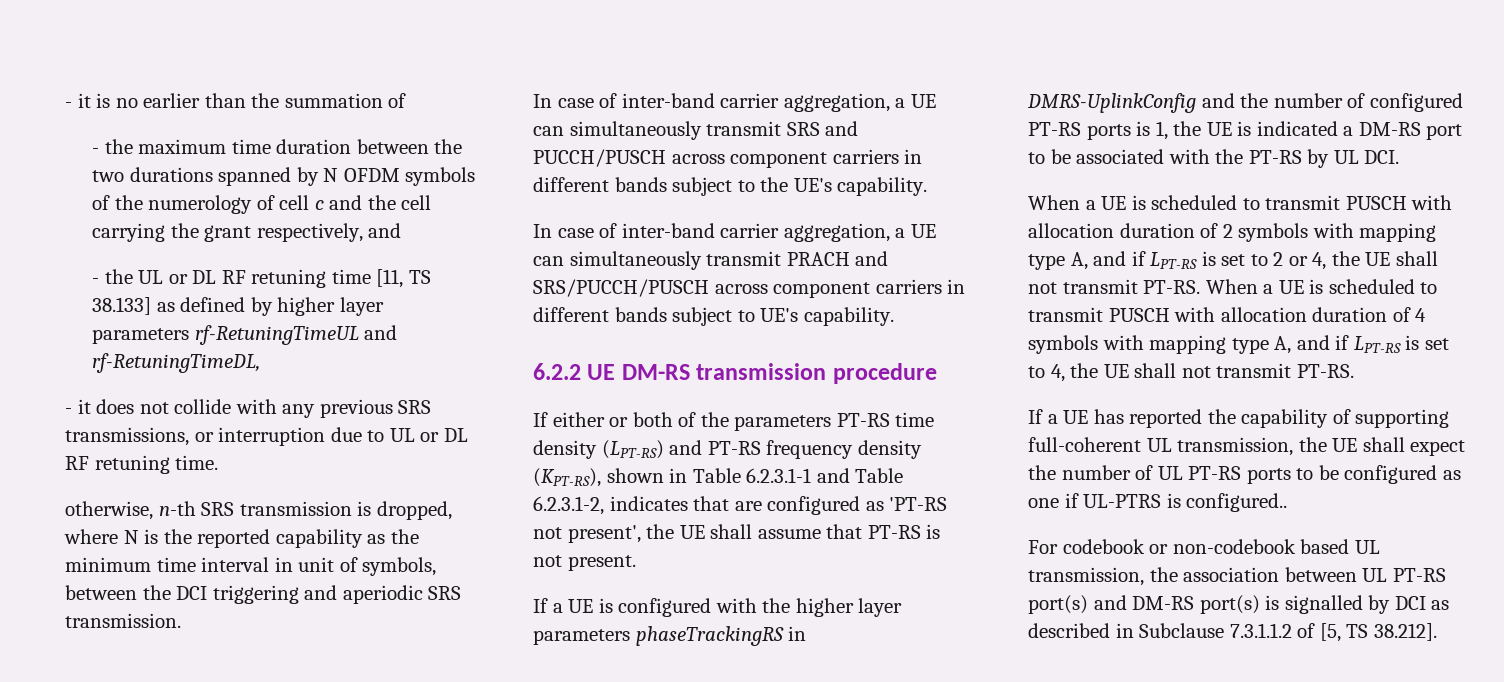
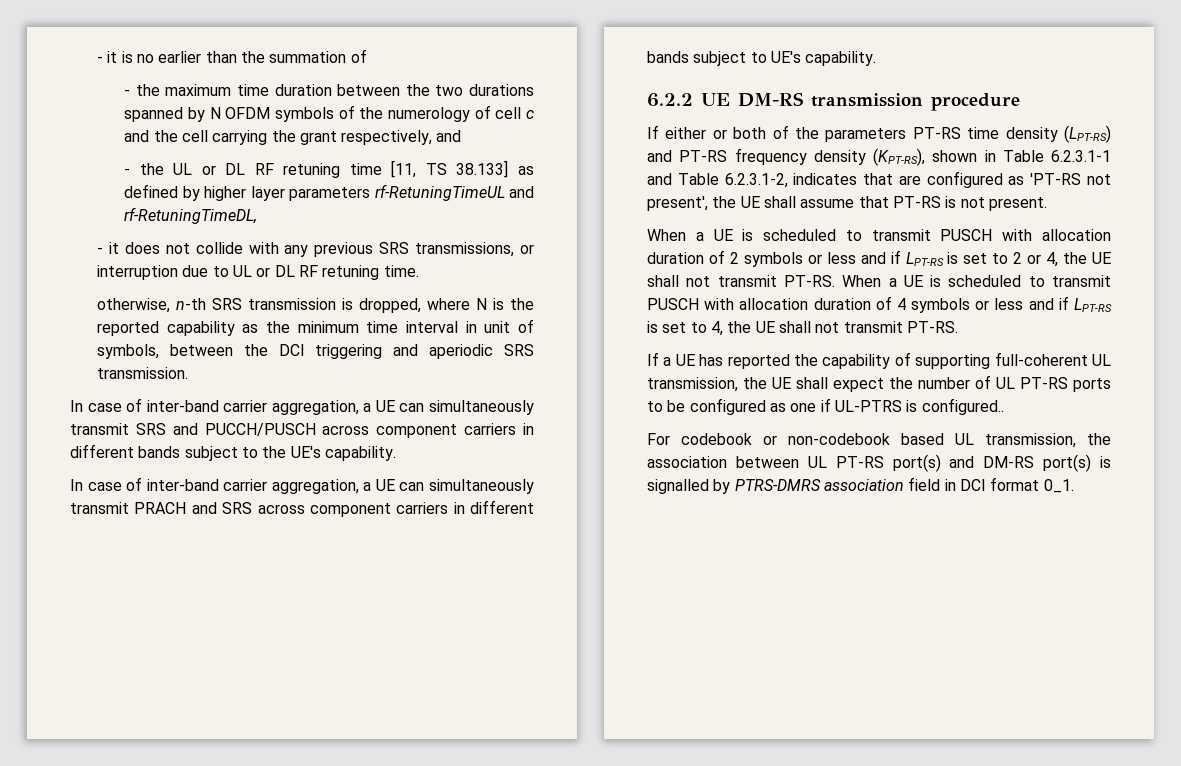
[533,279,709,297] SRS/PUCCH/PUSCH -> [222,502,253,514] SRS
[533,598,903,617] [533,626,807,646] [1027,93,1463,113] [1028,121,1463,140] [1028,149,1400,168] // If a UE is configured with the higher layer parameters phaseTrackingRS in DMRS-UplinkConfig and the number of configured PT-RS ports is 1, the UE is indicated a DM-RS port to be associated with the PT-RS by UL DCI. -> (1047, 204) none
[1312,223,1437,242] [1028,252,1088,270] with mapping type A, -> [807,252,856,264] or less
[1102,335,1292,354] with mapping type A, -> [975,298,1024,310] or less
[1394,596,1450,610] [1028,623,1437,642] DCI as described in Subclause 7.3.1.1.2 of [5, TS 38.212]. -> [734,477,1074,493] PTRS-DMRS association field in DCI format 0_1.

